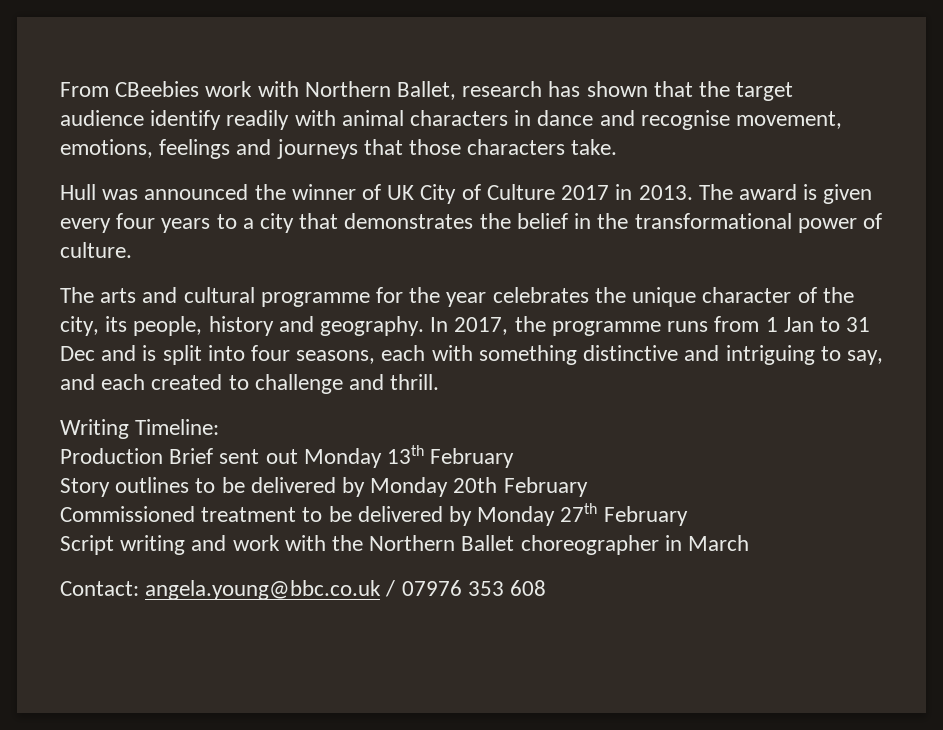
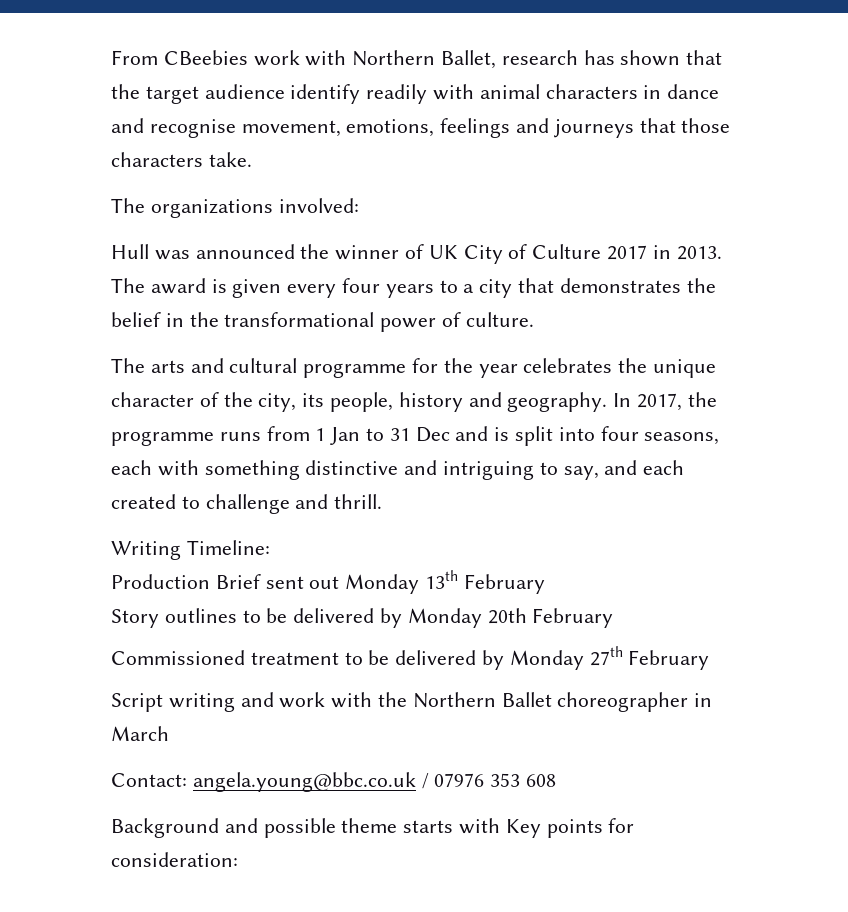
(618, 147) none -> [111,198,359,218] // The organizations involved:
(547, 588) none -> [111,818,635,838] [111,852,238,867] // Background and possible theme starts with Key points for consideration:

